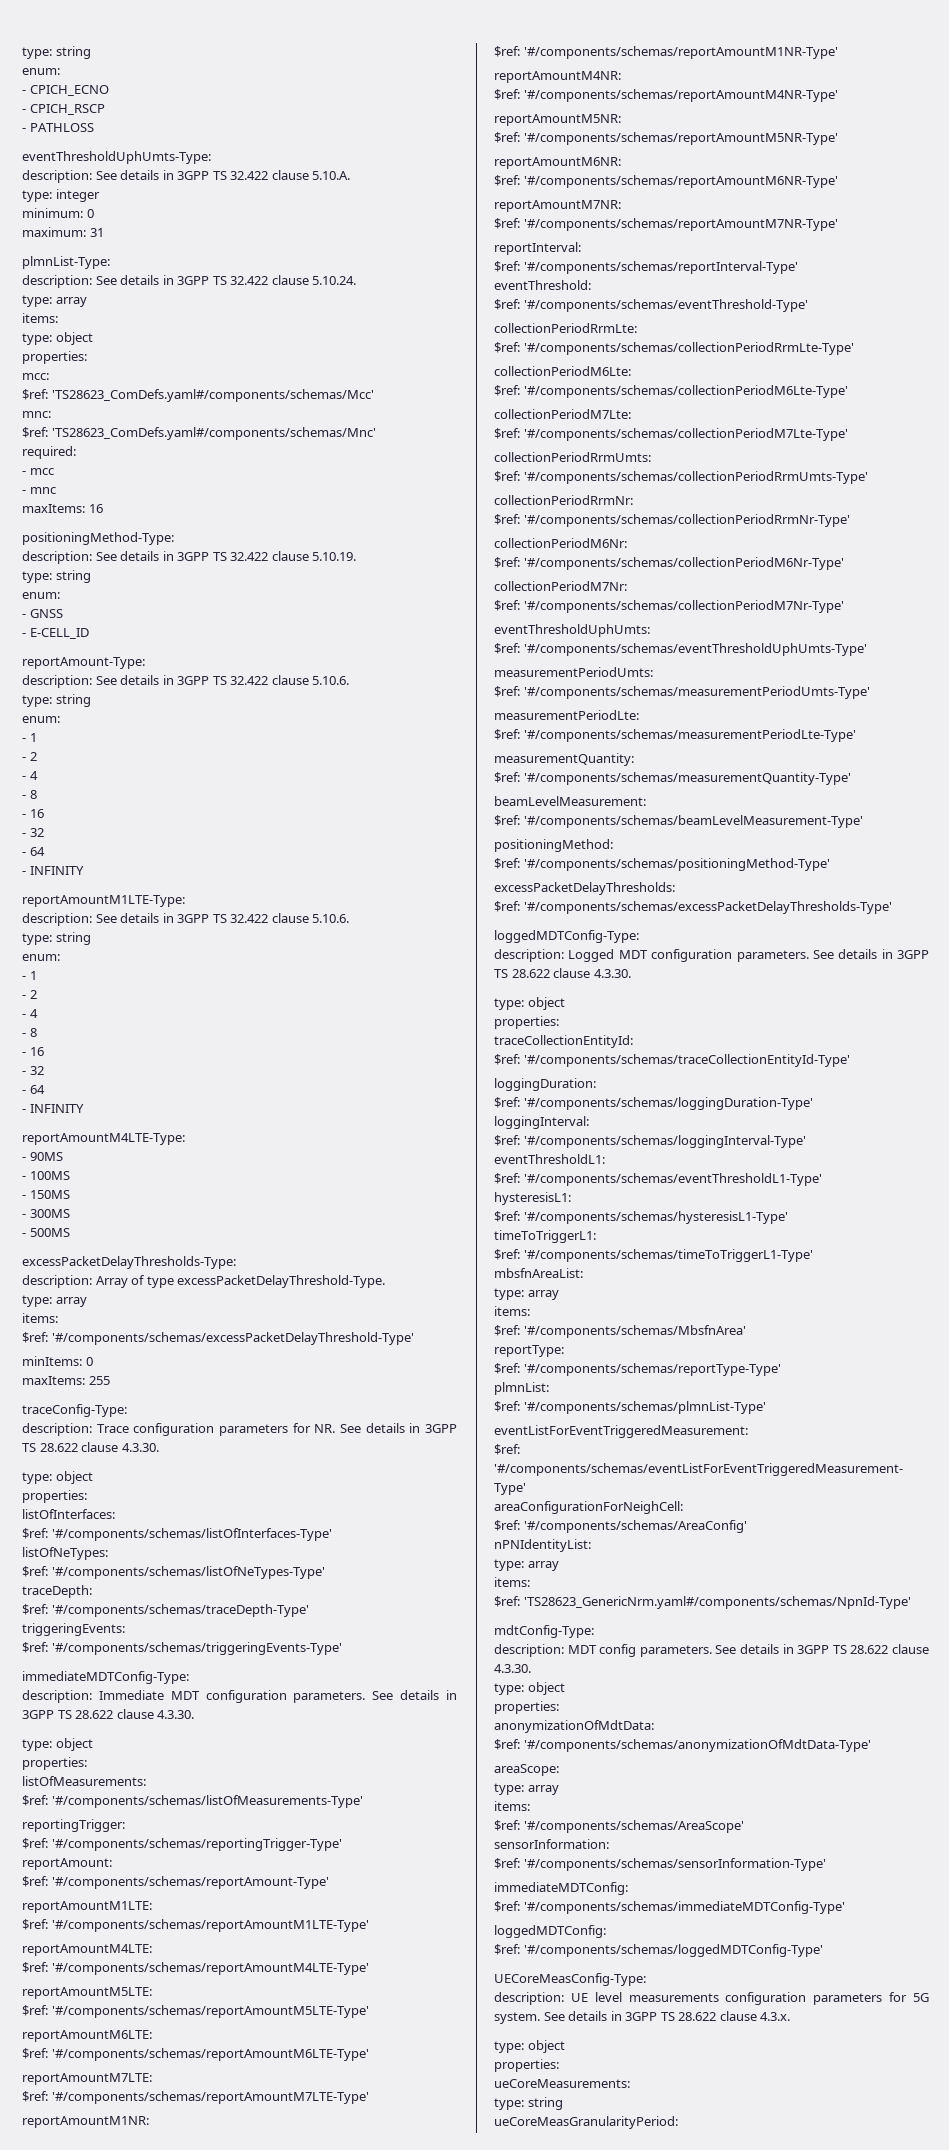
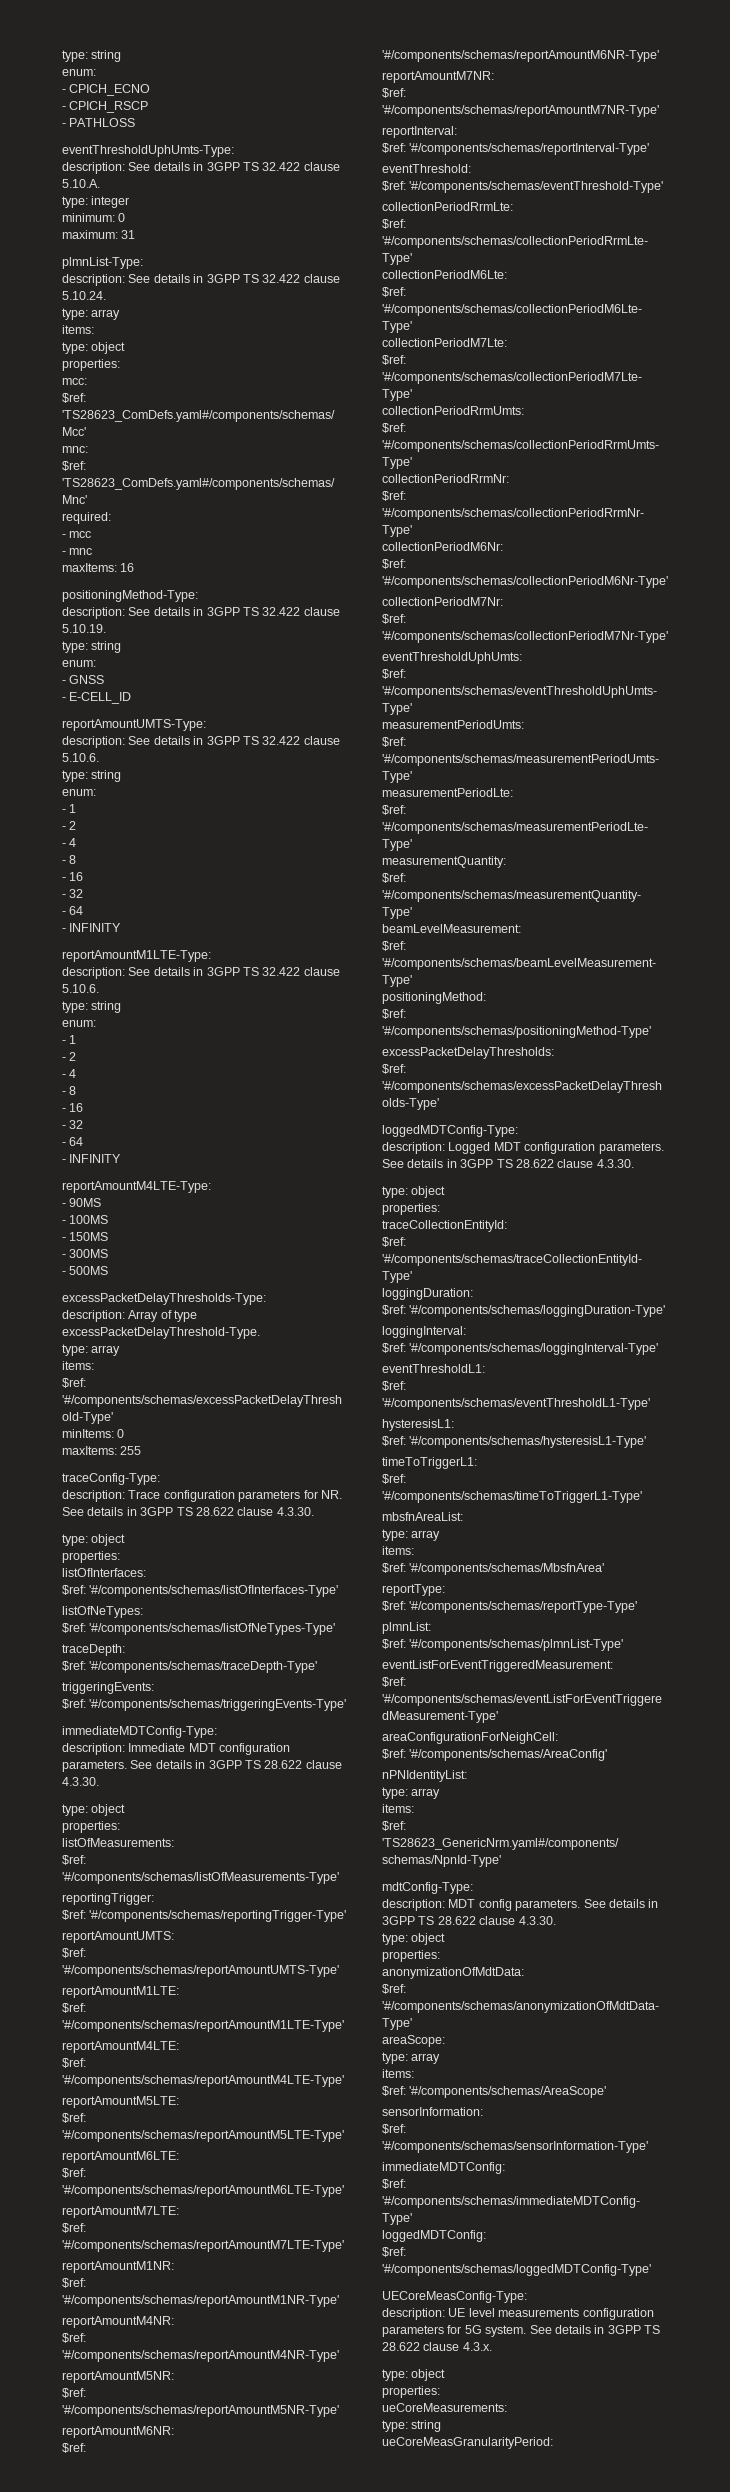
[22,657,145,669] reportAmount-Type: -> [62,719,206,731] reportAmountUMTS-Type:
[22,1858,112,1870] [22,1876,329,1889] reportAmount: // $ref: '#/components/schemas/reportAmount-Type' -> [62,1931,174,1943] [62,1948,86,1958] [62,1965,339,1977] reportAmountUMTS: // $ref: '#/components/schemas/reportAmountUMTS-Type'

